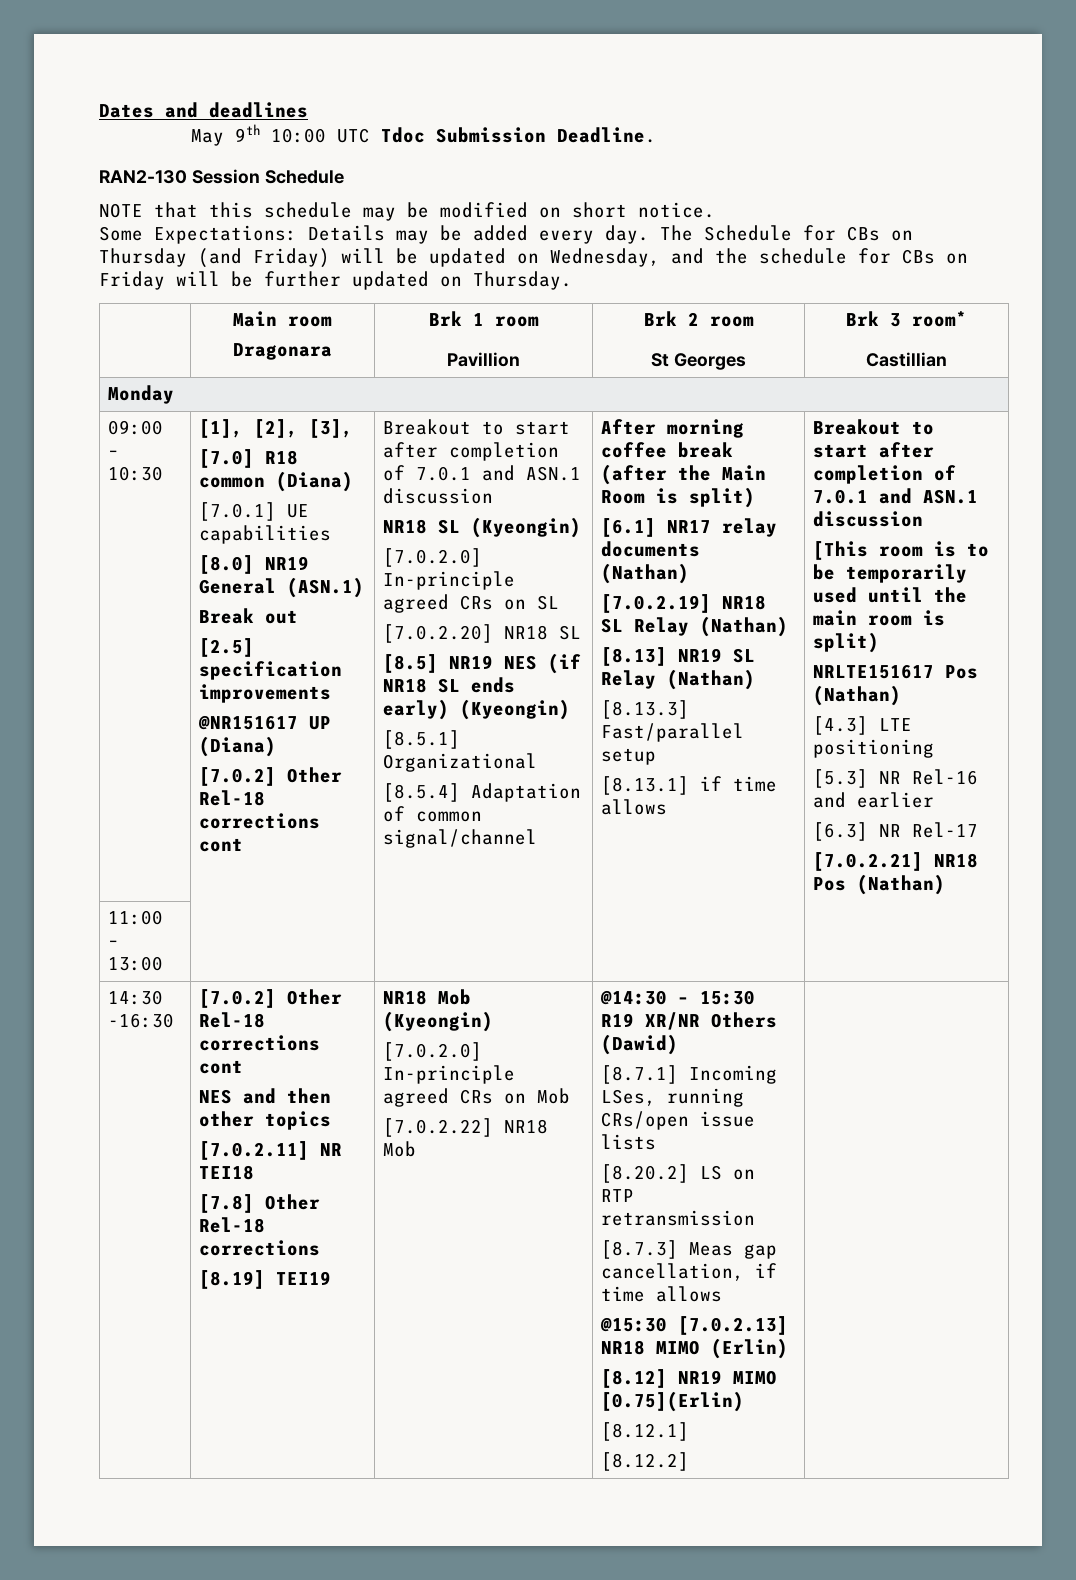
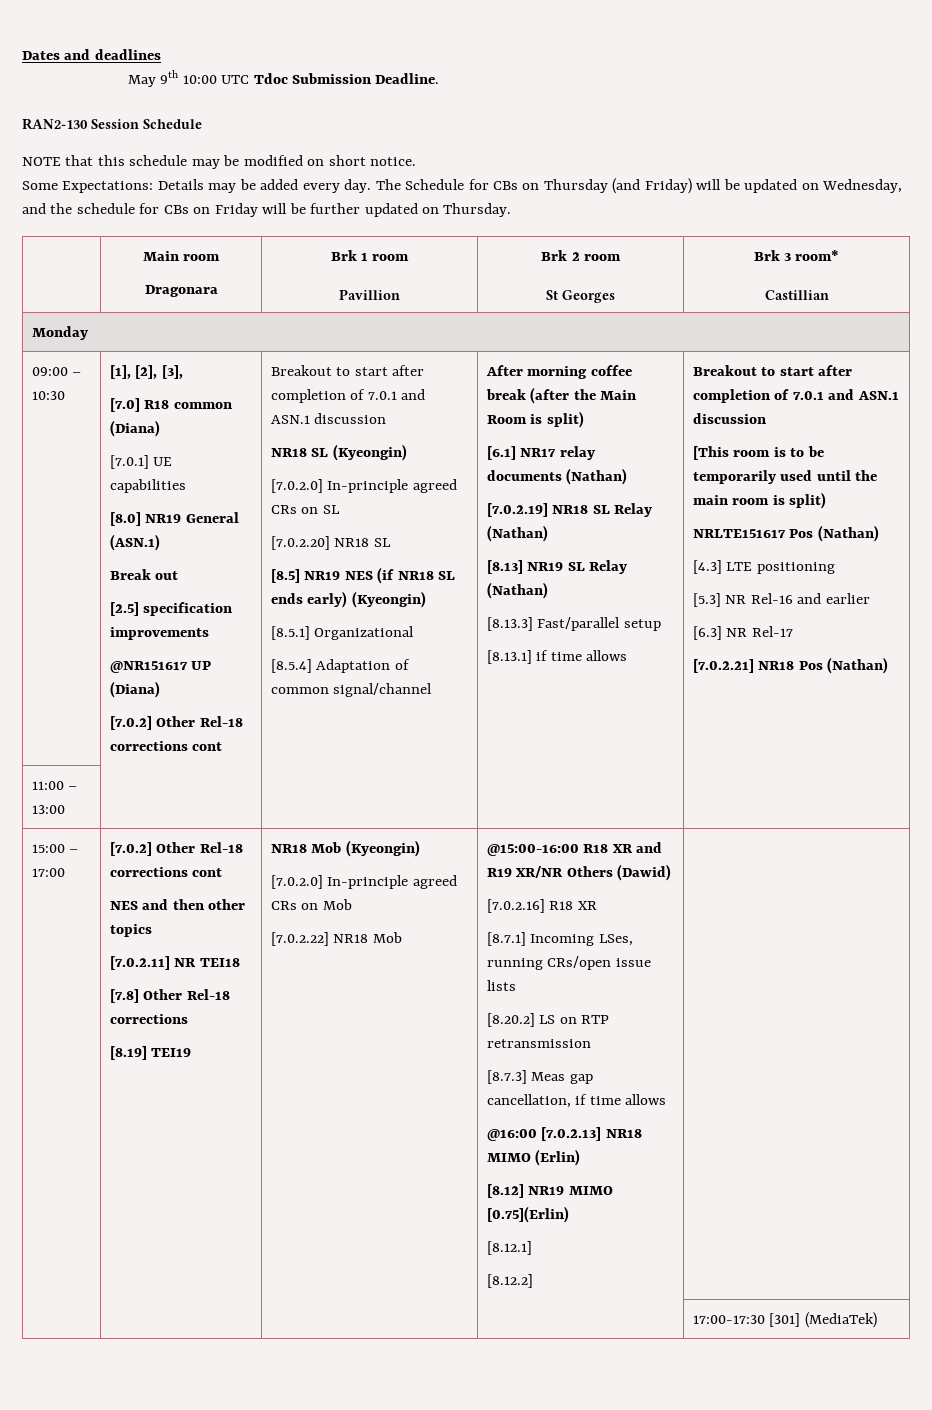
[108,990,164,1005] [108,1013,175,1028] 14:30 -16:30 -> [31,844,79,853] [31,868,65,877] 15:00 – 17:00
[601,990,756,1005] @14:30 – 15:30 -> [486,842,663,856] @15:00-16:00 R18 XR and
(679, 1044) none -> [486,899,597,913] // [7.0.2.16] R18 XR
[601,1317,668,1332] @15:30 -> [486,1129,537,1141] @16:00
(690, 1461) none -> [692,1312,877,1328] // | | | | 17:00-17:30 [301] (MediaTek)

